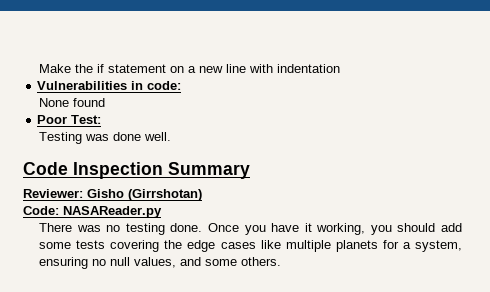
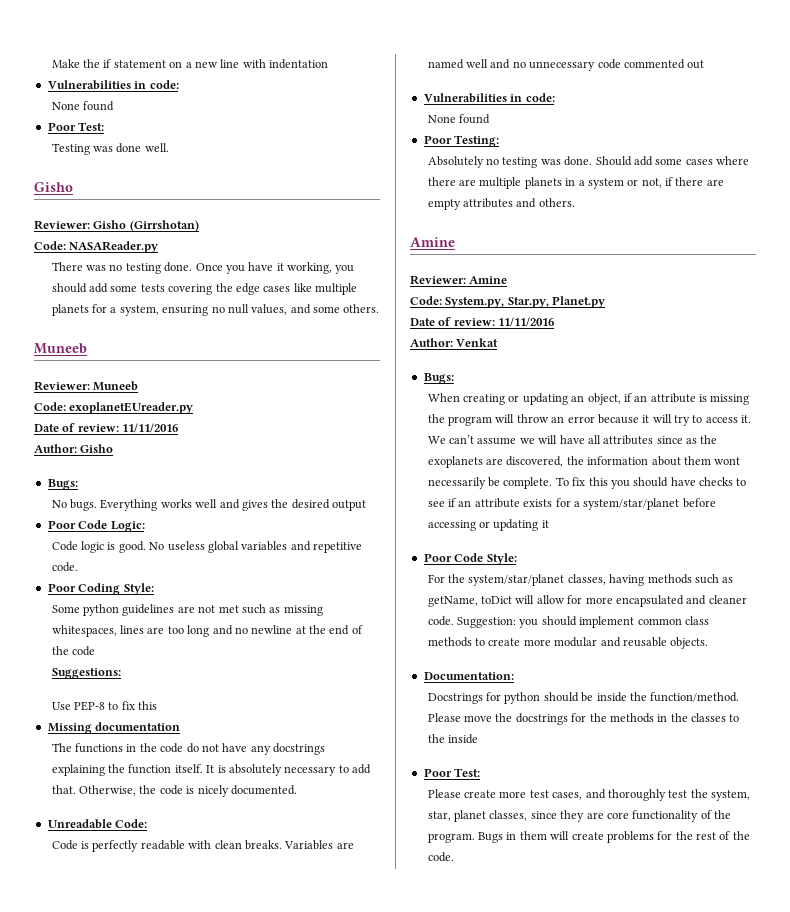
[23,162,250,179] Code Inspection Summary -> [34,182,73,192] Gisho
(282, 261) none -> [34,343,87,354] [34,381,139,391] [34,402,194,414] [34,423,179,433] [34,444,114,453] [47,479,78,490] [51,499,366,511] [47,520,145,532] [51,541,362,553] [51,562,78,572] [47,583,154,595] [51,604,323,616] [51,625,363,637] [51,646,95,656] [51,668,121,679] [51,701,158,711] [47,722,181,734] [51,743,325,755] [51,764,371,776] [51,785,297,797] [47,819,148,829] [51,840,354,852] [427,59,705,71] [423,93,555,103] [427,114,490,124] [423,135,500,147] [427,156,749,168] [427,177,724,189] [427,198,575,210] [410,237,455,247] [410,275,508,285] [410,296,606,308] [410,317,555,327] [410,338,499,347] [423,373,454,384] [427,393,750,405] [427,414,752,426] [427,435,718,445] [427,456,741,468] [427,477,747,489] [427,498,716,510] [427,519,549,531] [423,553,517,565] [427,574,734,586] [427,595,747,607] [427,616,709,628] [427,637,709,649] [423,672,514,680] [427,692,740,704] [427,713,740,725] [427,734,478,744] [423,768,481,777] [427,789,750,801] [427,810,731,822] [427,831,750,843] [427,852,454,862] // Muneeb // Reviewer: Muneeb // Code: exoplanetEUreader.py // Date of review: 11/11/2016 // Author: Gisho // Bugs: // No bugs. Everything works well and gives the desired output // Poor Code Logic: // Code logic is good. No useless global variables and repetitive code. // Poor Coding Style: // Some python guidelines are not met such as missing whitespaces, lines are too long and no newline at the end of the code // Suggestions: // Use PEP-8 to fix this // Missing documentation // The functions in the code do not have any docstrings explaining the function itself. It is absolutely necessary to add that. Otherwise, the code is nicely documented. // Unreadable Code: // Code is perfectly readable with clean breaks. Variables are named well and no unnecessary code commented out // Vulnerabilities in code: // None found // Poor Testing: // Absolutely no testing was done. Should add some cases where there are multiple planets in a system or not, if there are empty attributes and others. // Amine // Reviewer: Amine // Code: System.py, Star.py, Planet.py // Date of review: 11/11/2016 // Author: Venkat // Bugs: // When creating or updating an object, if an attribute is missing the program will throw an error because it will try to access it. We can’t assume we will have all attributes since as the exoplanets are discovered, the information about them wont necessarily be complete. To fix this you should have checks to see if an attribute exists for a system/star/planet before accessing or updating it // Poor Code Style: // For the system/star/planet classes, having methods such as getName, toDict will allow for more encapsulated and cleaner code. Suggestion: you should implement common class methods to create more modular and reusable objects. // Documentation: // Docstrings for python should be inside the function/method. Please move the docstrings for the methods in the classes to the inside // Poor Test: // Please create more test cases, and thoroughly test the system, star, planet classes, since they are core functionality of the program. Bugs in them will create problems for the rest of the code.

